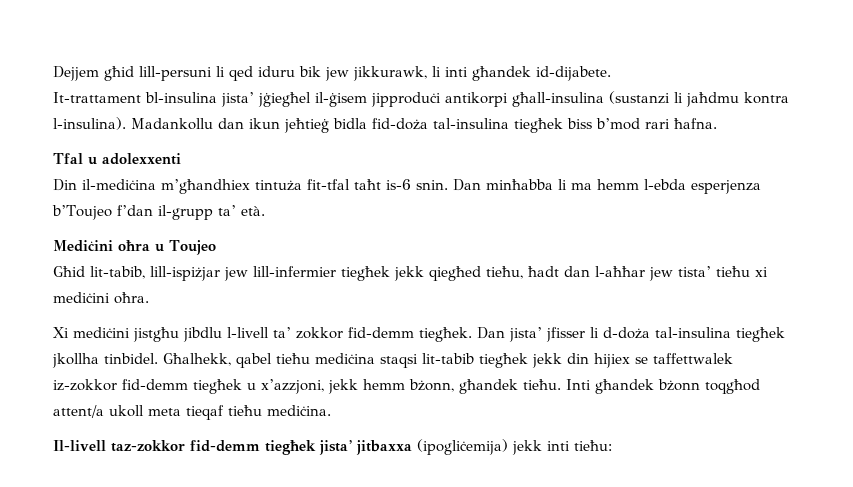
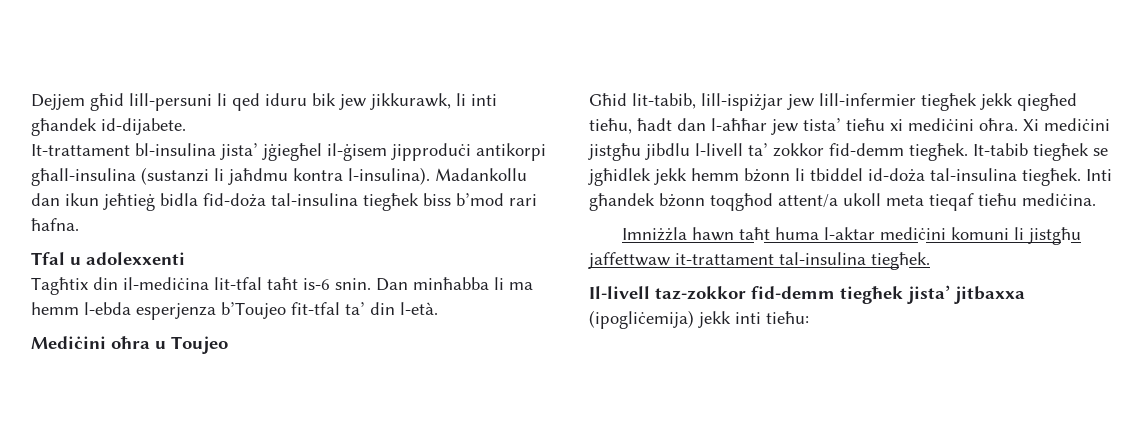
[53,179,350,194] Din il-mediċina m’għandhiex tintuża fit-tfal -> [31,277,262,295] Tagħtix din il-mediċina lit-tfal
[116,205,265,220] f’dan il-grupp ta’ età. -> [291,302,438,315] fit-tfal ta’ din l-età.
(149, 298) // -> (1018, 124) none
[477,327,785,342] [52,353,733,368] [53,379,561,394] Dan jista’ jfisser li d-doża tal-insulina tiegħek jkollha tinbidel. Għalhekk, qabel tieħu mediċina staqsi lit-tabib tiegħek jekk din hijiex se taffettwalek iz-zokkor fid-demm tiegħek u x’azzjoni, jekk hemm bżonn, għandek tieħu. -> [973,143,1108,161] [588,168,1081,186] It-tabib tiegħek se jgħidlek jekk hemm bżonn li tbiddel id-doża tal-insulina tiegħek.
(331, 410) none -> [621,227,1081,245] [588,252,930,270] // Imniżżla hawn taħt huma l-aktar mediċini komuni li jistgħu jaffettwaw it-trattament tal-insulina tiegħek.

